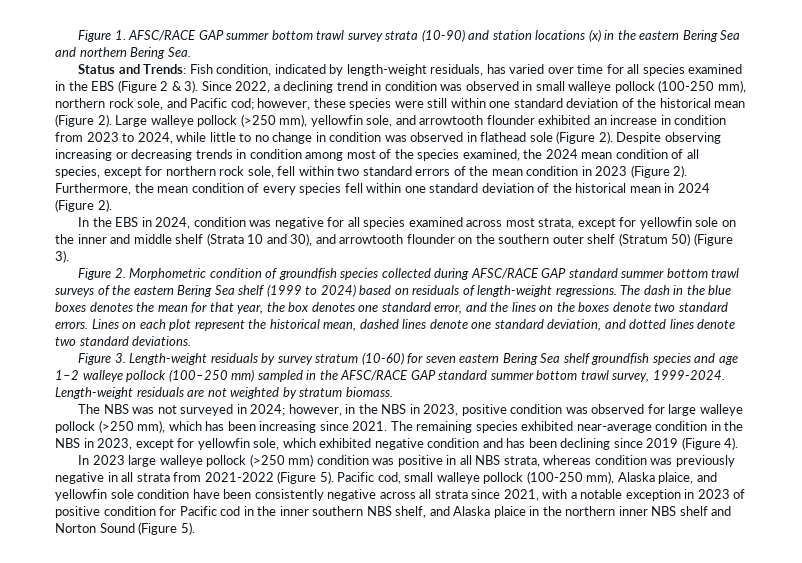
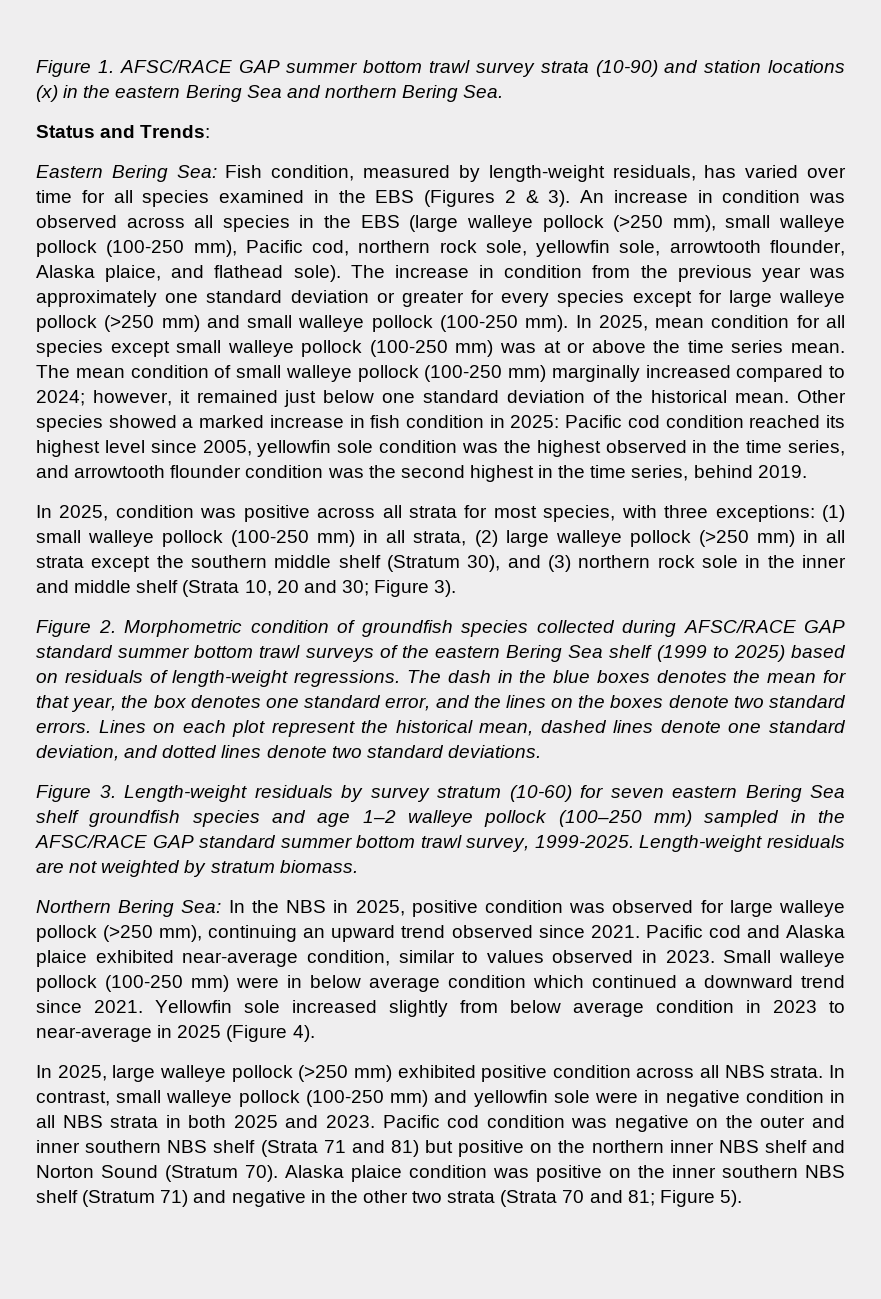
(187, 69) none -> [36,165,217,182] // Eastern Bering Sea:
[274,64,326,74] indicated -> [363,165,451,178] measured
[117,80,157,93] (Figure -> [424,190,495,207] (Figures
[201,80,746,93] [55,98,746,110] [55,114,727,127] [55,131,721,144] [55,149,699,161] [55,165,688,178] [55,183,710,195] [55,199,112,212] [78,217,736,229] Since 2022, a declining trend in condition was observed in small walleye pollock (100-250 mm), northern rock sole, and Pacific cod; however, these species were still within one standard deviation of the historical mean (Figure 2). Large walleye pollock (>250 mm), yellowfin sole, and arrowtooth flounder exhibited an increase in condition from 2023 to 2024, while little to no change in condition was observed in flathead sole (Figure 2). Despite observing increasing or decreasing trends in condition among most of the species examined, the 2024 mean condition of all species, except for northern rock sole, fell within two standard errors of the mean condition in 2023 (Figure 2). Furthermore, the mean condition of every species fell within one standard deviation of the historical mean in 2024 (Figure 2). // In the EBS in 2024, condition was negative for all species examined across most strata, except for yellowfin sole on -> [580,190,845,203] [36,215,846,232] [36,240,845,257] [36,265,845,282] [36,290,845,307] [36,315,846,332] [36,340,845,357] [36,365,845,382] [36,390,846,407] [36,415,845,432] [36,440,845,457] [36,465,807,482] [36,505,846,522] [36,530,846,547] [36,555,761,572] An increase in condition was observed across all species in the EBS (large walleye pollock (>250 mm), small walleye pollock (100-250 mm), Pacific cod, northern rock sole, yellowfin sole, arrowtooth flounder, Alaska plaice, and flathead sole). The increase in condition from the previous year was approximately one standard deviation or greater for every species except for large walleye pollock (>250 mm) and small walleye pollock (100-250 mm). In 2025, mean condition for all species except small walleye pollock (100-250 mm) was at or above the time series mean. The mean condition of small walleye pollock (100-250 mm) marginally increased compared to 2024; however, it remained just below one standard deviation of the historical mean. Other species showed a marked increase in fish condition in 2025: Pacific cod condition reached its highest level since 2005, yellowfin sole condition was the highest observed in the time series, and arrowtooth flounder condition was the second highest in the time series, behind 2019. // In 2025, condition was positive across all strata for most species, with three exceptions: (1) small walleye pollock (100-250 mm) in all strata, (2) large walleye pollock (>250 mm) in all strata except the southern middle shelf (Stratum 30), and (3) northern rock sole in
[247,233,733,246] 10 and 30), and arrowtooth flounder on the southern outer shelf (Stratum 50) (Figure -> [244,580,430,597] 10, 20 and 30; Figure
[320,284,356,297] 2024) -> [733,645,785,662] 2025)
[652,370,725,380] 1999-2024. -> [534,835,634,848] 1999-2025.
[78,404,459,416] The NBS was not surveyed in 2024; however, in the NBS in 2023, -> [36,900,405,917] Northern Bering Sea: In the NBS in 2025,
[168,421,744,433] [55,438,679,450] which has been increasing since 2021. The remaining species exhibited near-average condition in the NBS in 2023, except for yellowfin sole, which exhibited negative condition and has been declining since 2019 -> [208,925,846,942] [36,950,845,967] [36,975,845,992] [36,1000,845,1017] [36,1025,222,1042] continuing an upward trend observed since 2021. Pacific cod and Alaska plaice exhibited near-average condition, similar to values observed in 2023. Small walleye pollock (100-250 mm) were in below average condition which continued a downward trend since 2021. Yellowfin sole increased slightly from below average condition in 2023 to near-average in 2025
[92,454,735,467] [55,471,717,484] [55,489,746,501] [55,506,540,518] 2023 large walleye pollock (>250 mm) condition was positive in all NBS strata, whereas condition was previously negative in all strata from 2021-2022 (Figure 5). Pacific cod, small walleye pollock (100-250 mm), Alaska plaice, and yellowfin sole condition have been consistently negative across all strata since 2021, with a notable exception in 2023 of positive condition for Pacific cod in the inner southern NBS shelf, and Alaska plaice in -> [57,1065,845,1082] [36,1090,846,1107] [36,1115,845,1132] [36,1140,553,1157] 2025, large walleye pollock (>250 mm) exhibited positive condition across all NBS strata. In contrast, small walleye pollock (100-250 mm) and yellowfin sole were in negative condition in all NBS strata in both 2025 and 2023. Pacific cod condition was negative on the outer and inner southern NBS shelf (Strata 71 and 81) but positive on
[138,522,178,535] (Figure -> [165,1165,845,1182] [36,1190,715,1207] (Stratum 70). Alaska plaice condition was positive on the inner southern NBS shelf (Stratum 71) and negative in the other two strata (Strata 70 and 81; Figure

